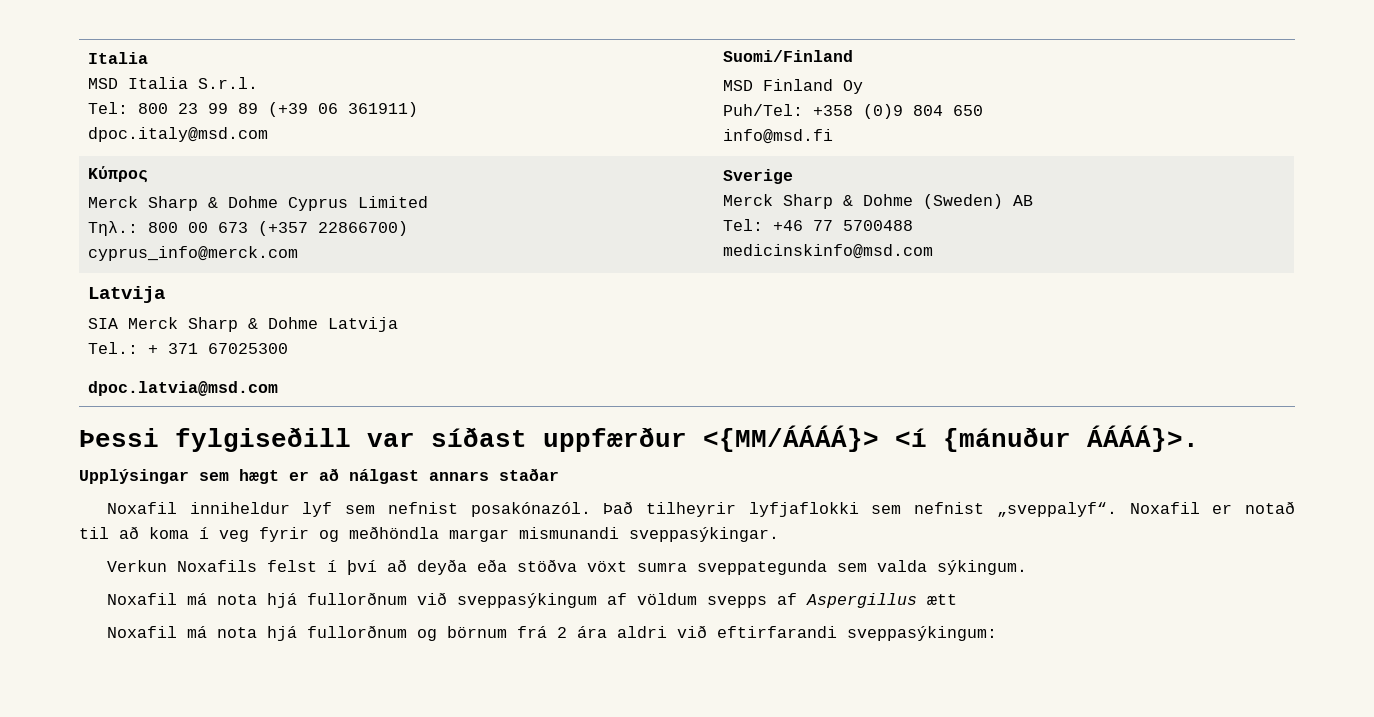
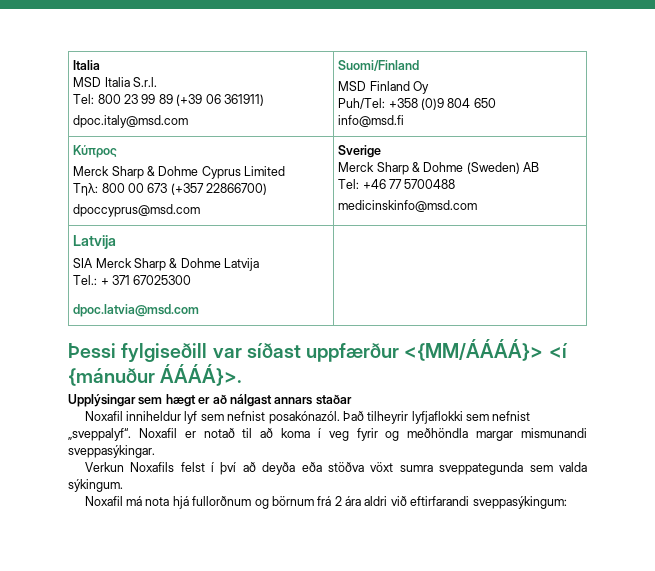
[87,221,138,236] Τηλ.: -> [73,183,99,196] Τηλ:
[87,246,298,261] cyprus_info@merck.com -> [73,204,201,217] dpoccyprus@msd.com
[106,592,957,608] // Noxafil má nota hjá fullorðnum við sveppasýkingum af völdum svepps af Aspergillus ætt -> (123, 485) none

